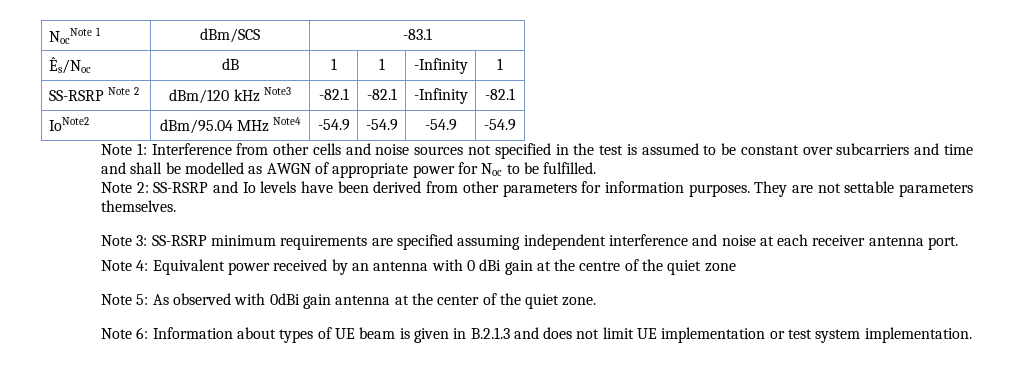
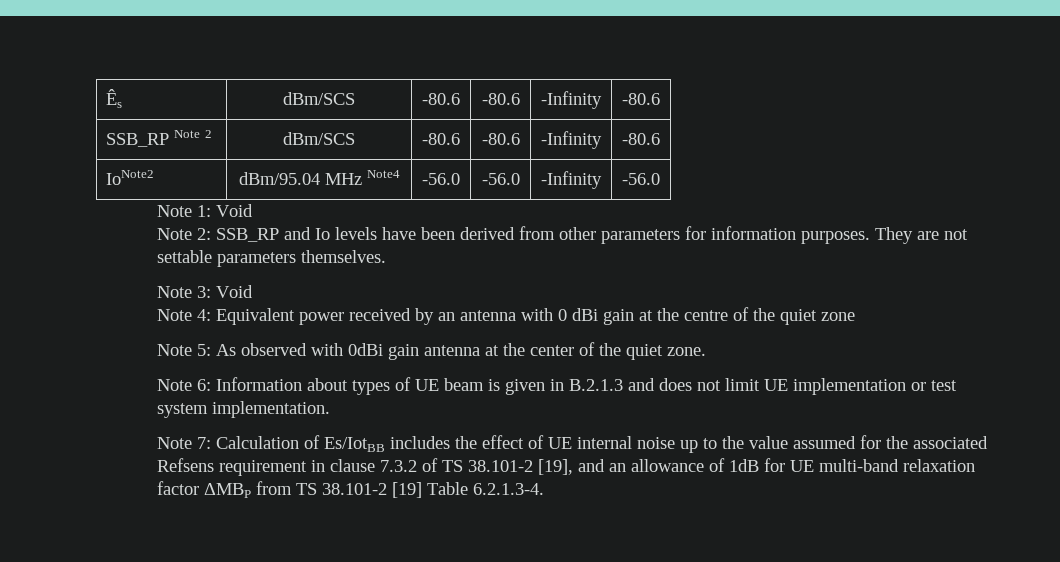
[48,27,101,44] [200,28,260,43] [402,28,432,40] [48,57,91,74] [221,58,239,70] [330,58,337,70] [378,58,385,70] [413,58,468,74] [497,58,503,70] [48,90,104,101] NocNote 1 | dBm/SCS | -83.1 // Ês/Noc | dB | 1 | 1 | -Infinity | 1 // SS-RSRP -> [106,89,123,108] [283,92,355,105] [422,93,460,105] [481,93,520,105] [541,91,602,109] [622,93,660,105] [106,133,170,147] Ês | dBm/SCS | -80.6 | -80.6 | -Infinity | -80.6 // SSB_RP
[169,87,291,104] [318,88,349,100] [366,88,397,100] [413,88,468,104] [485,88,515,100] dBm/120 kHz Note3 | -82.1 | -82.1 | -Infinity | -82.1 -> [283,132,355,145] [422,133,460,145] [481,133,520,145] [541,131,602,149] [622,133,660,145] dBm/SCS | -80.6 | -80.6 | -Infinity | -80.6
[317,119,350,131] [365,119,398,131] [424,119,457,131] [484,119,516,131] [101,143,973,159] [101,162,597,178] -54.9 | -54.9 | -54.9 | -54.9 // Note 1: Interference from other cells and noise sources not specified in the test is assumed to be constant over subcarriers and time and shall be modelled as AWGN of appropriate power for Noc to be fulfilled. -> [422,173,460,185] [481,173,520,185] [541,171,602,189] [622,173,660,185] [156,204,253,217] -56.0 | -56.0 | -Infinity | -56.0 // Note 1: Void
[153,182,209,193] SS-RSRP -> [215,228,279,242] SSB_RP
[151,234,959,250] SS-RSRP minimum requirements are specified assuming independent interference and noise at each receiver antenna port. -> [215,285,253,298] Void
(972, 335) none -> [156,435,988,453] [156,458,975,476] [156,481,544,498] // Note 7: Calculation of Es/IotBB includes the effect of UE internal noise up to the value assumed for the associated Refsens requirement in clause 7.3.2 of TS 38.101-2 [19], and an allowance of 1dB for UE multi-band relaxation factor ΔMBP from TS 38.101-2 [19] Table 6.2.1.3-4.

